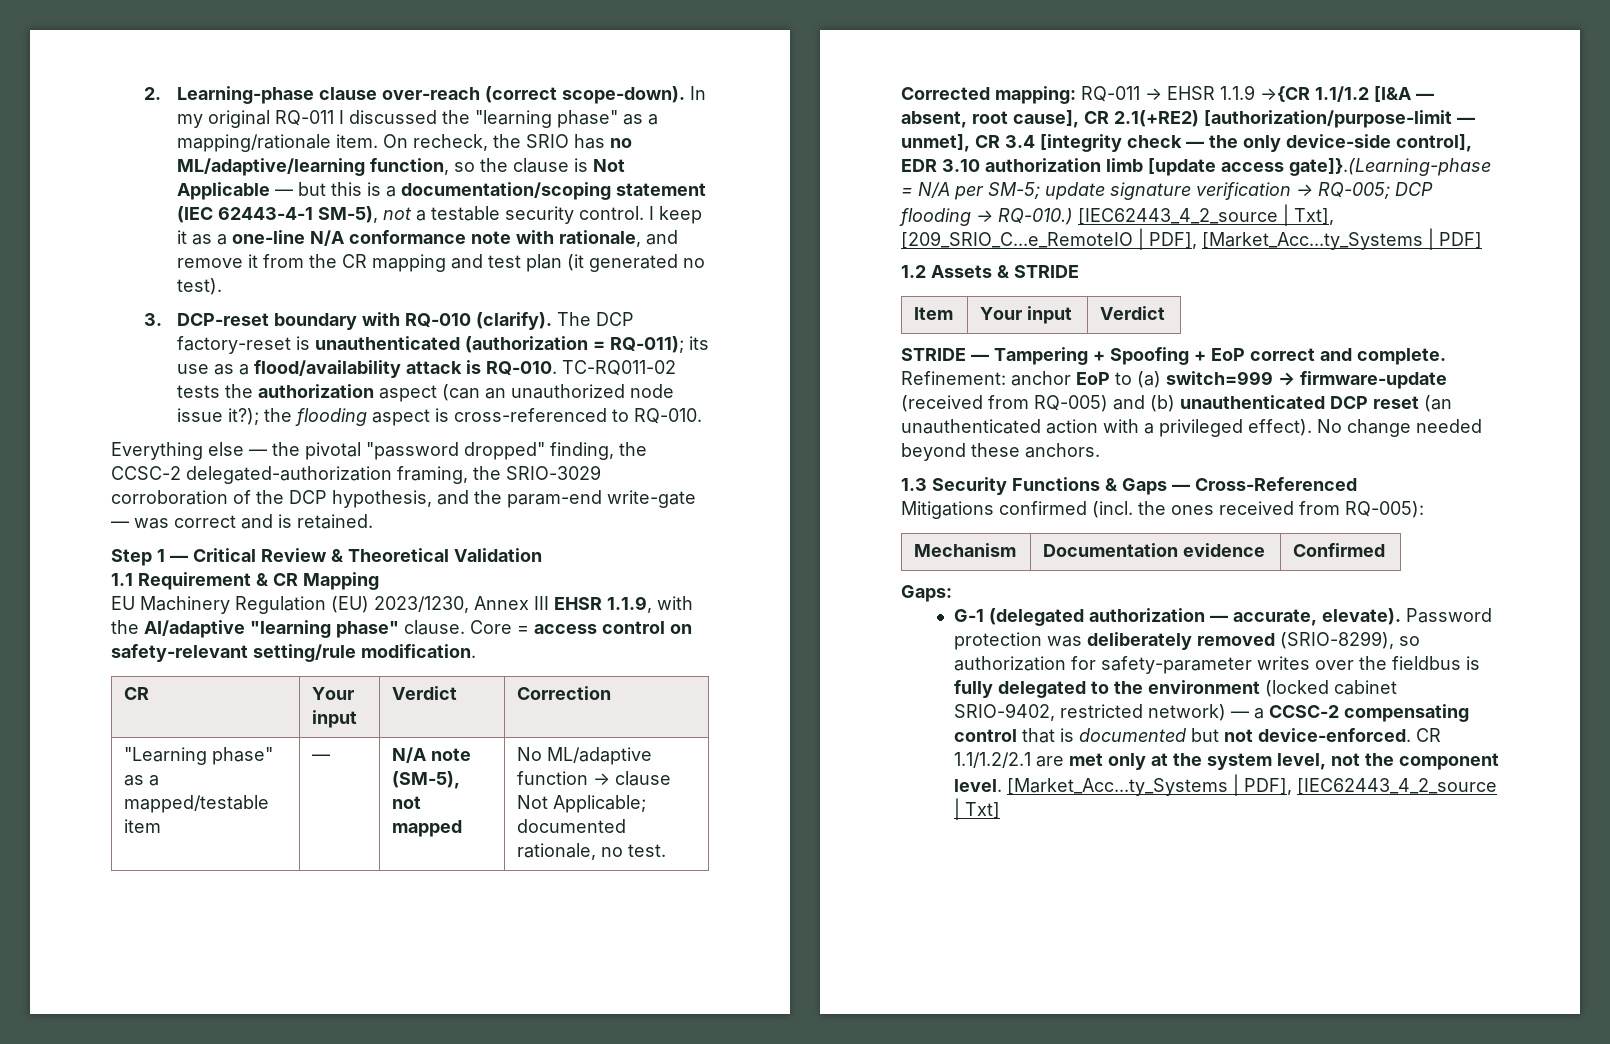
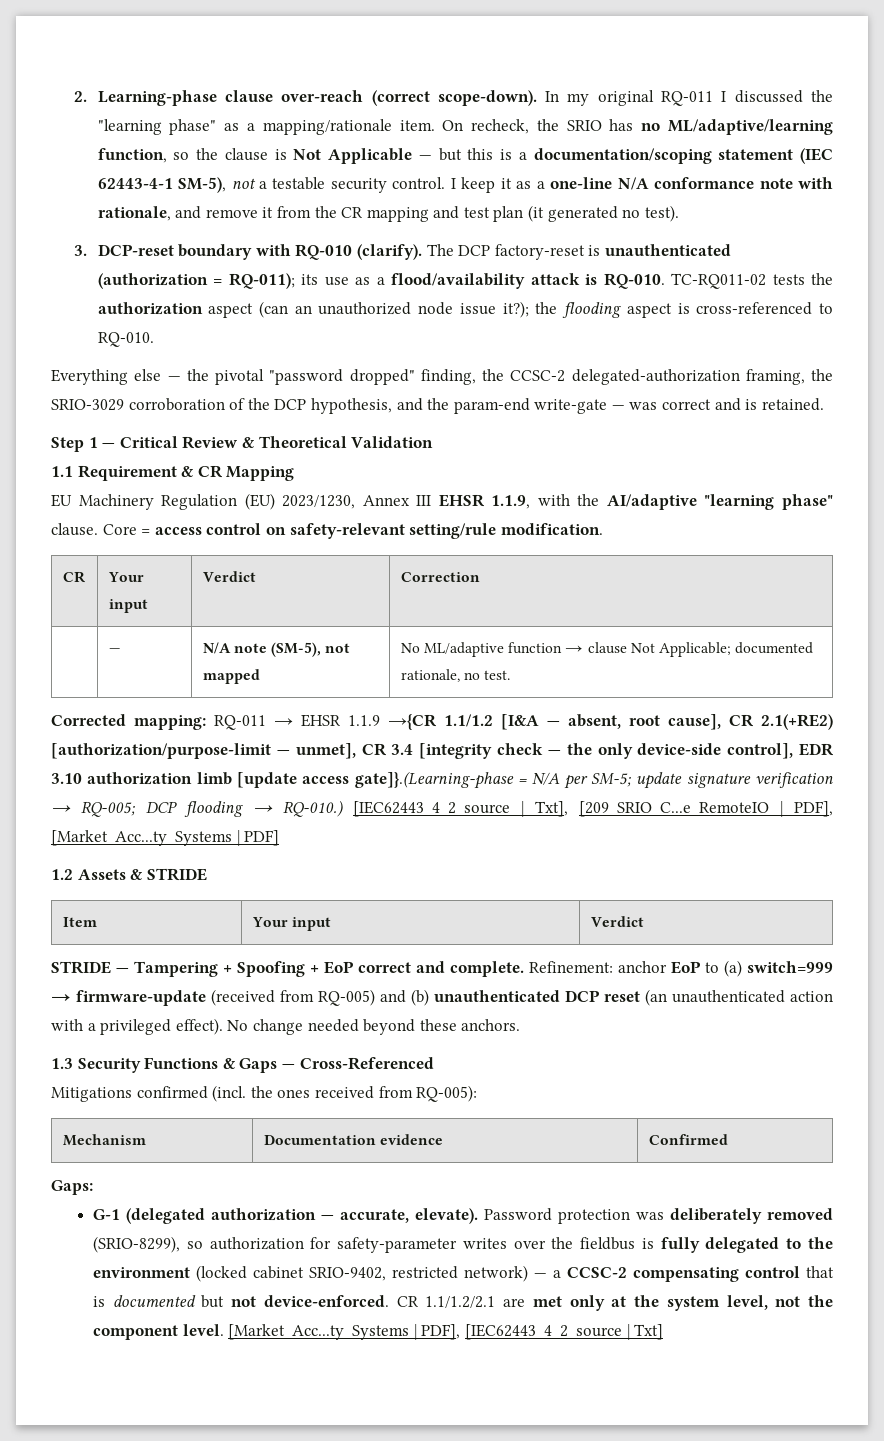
[124,747,274,765] [124,775,160,786] [124,795,270,813] [124,819,162,833] "Learning phase" as a mapped/testable item -> (480, 577) none

